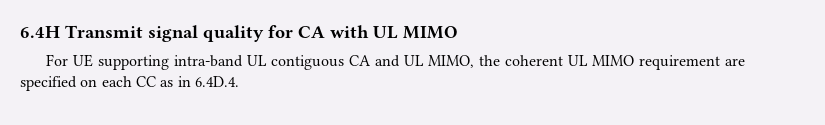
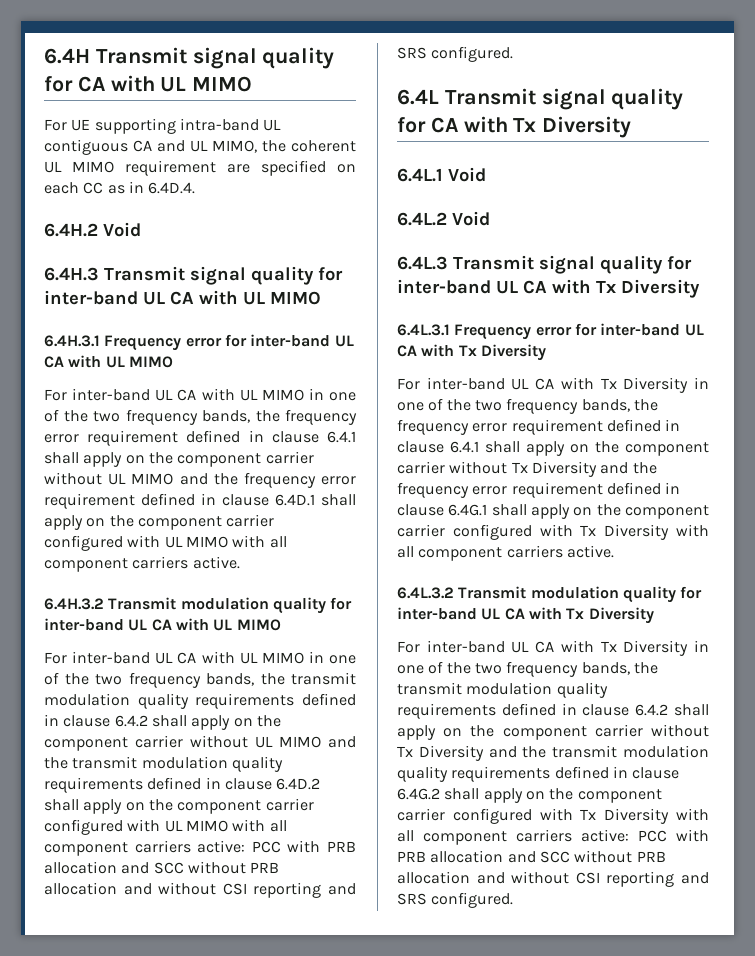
(239, 81) none -> [44,222,141,237] [44,266,343,285] [44,290,321,305] [44,334,354,351] [44,355,173,368] [44,388,356,401] [44,409,357,425] [44,430,356,446] [44,451,314,467] [44,472,356,488] [44,493,356,509] [44,514,275,530] [44,535,287,551] [44,556,240,572] [44,597,353,614] [44,618,281,631] [44,651,356,664] [44,672,356,688] [44,693,357,709] [44,714,281,730] [44,735,356,751] [44,756,283,772] [44,777,321,793] [44,798,314,814] [44,819,287,835] [44,840,356,856] [44,861,280,874] [44,882,356,898] [397,46,514,62] [397,88,684,110] [397,116,632,138] [397,167,486,182] [397,211,490,226] [397,255,692,274] [397,279,700,298] [397,323,704,340] [397,344,546,361] [397,377,709,393] [397,398,658,414] [397,419,681,435] [397,441,709,456] [397,461,657,477] [397,482,681,498] [397,504,709,519] [397,524,709,540] [397,545,614,561] [397,586,703,603] [397,607,654,624] [397,640,709,656] [397,661,658,677] [397,682,608,698] [397,703,709,719] [397,724,709,740] [397,745,709,761] [397,766,680,782] [397,788,662,803] [397,808,709,824] [397,829,709,845] [397,850,666,863] [397,871,709,887] [397,892,514,908] // 6.4H.2 Void // 6.4H.3 Transmit signal quality for inter-band UL CA with UL MIMO // 6.4H.3.1 Frequency error for inter-band UL CA with UL MIMO // For inter-band UL CA with UL MIMO in one of the two frequency bands, the frequency error requirement defined in clause 6.4.1 shall apply on the component carrier without UL MIMO and the frequency error requirement defined in clause 6.4D.1 shall apply on the component carrier configured with UL MIMO with all component carriers active. // 6.4H.3.2 Transmit modulation quality for inter-band UL CA with UL MIMO // For inter-band UL CA with UL MIMO in one of the two frequency bands, the transmit modulation quality requirements defined in clause 6.4.2 shall apply on the component carrier without UL MIMO and the transmit modulation quality requirements defined in clause 6.4D.2 shall apply on the component carrier configured with UL MIMO with all component carriers active: PCC with PRB allocation and SCC without PRB allocation and without CSI reporting and SRS configured. // 6.4L Transmit signal quality for CA with Tx Diversity // 6.4L.1 Void // 6.4L.2 Void // 6.4L.3 Transmit signal quality for inter-band UL CA with Tx Diversity // 6.4L.3.1 Frequency error for inter-band UL CA with Tx Diversity // For inter-band UL CA with Tx Diversity in one of the two frequency bands, the frequency error requirement defined in clause 6.4.1 shall apply on the component carrier without Tx Diversity and the frequency error requirement defined in clause 6.4G.1 shall apply on the component carrier configured with Tx Diversity with all component carriers active. // 6.4L.3.2 Transmit modulation quality for inter-band UL CA with Tx Diversity // For inter-band UL CA with Tx Diversity in one of the two frequency bands, the transmit modulation quality requirements defined in clause 6.4.2 shall apply on the component carrier without Tx Diversity and the transmit modulation quality requirements defined in clause 6.4G.2 shall apply on the component carrier configured with Tx Diversity with all component carriers active: PCC with PRB allocation and SCC without PRB allocation and without CSI reporting and SRS configured.

